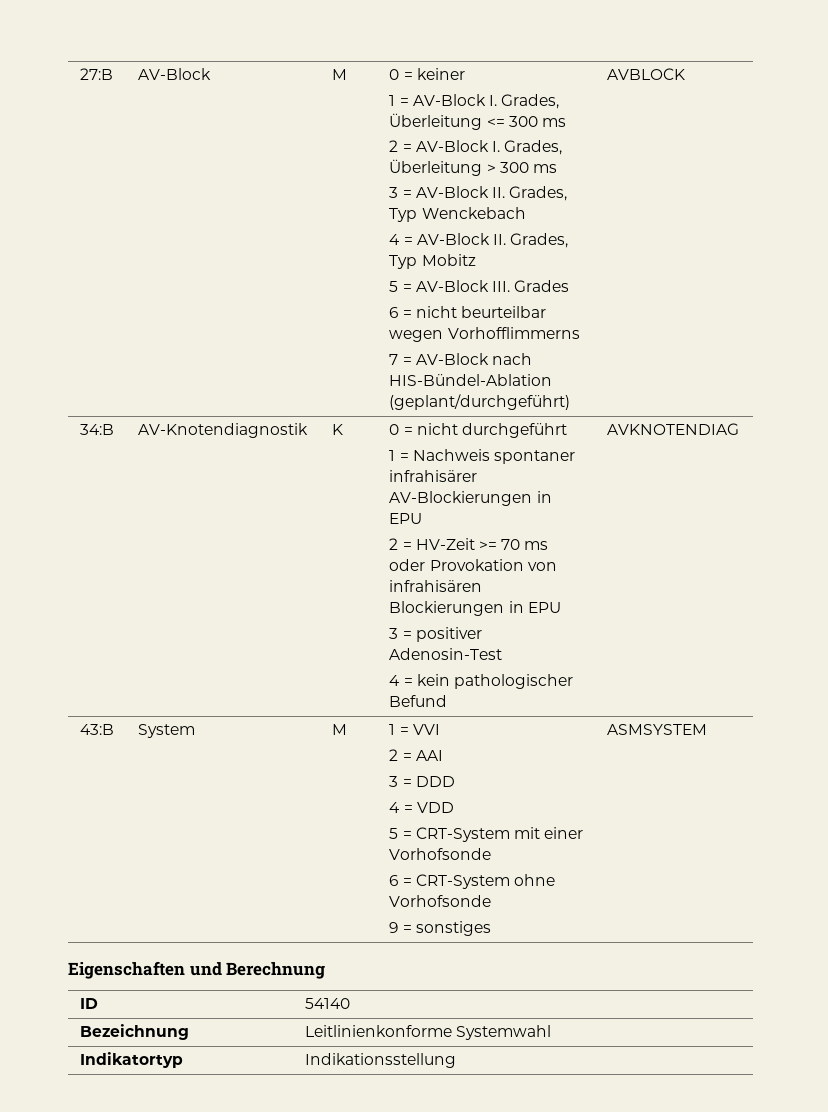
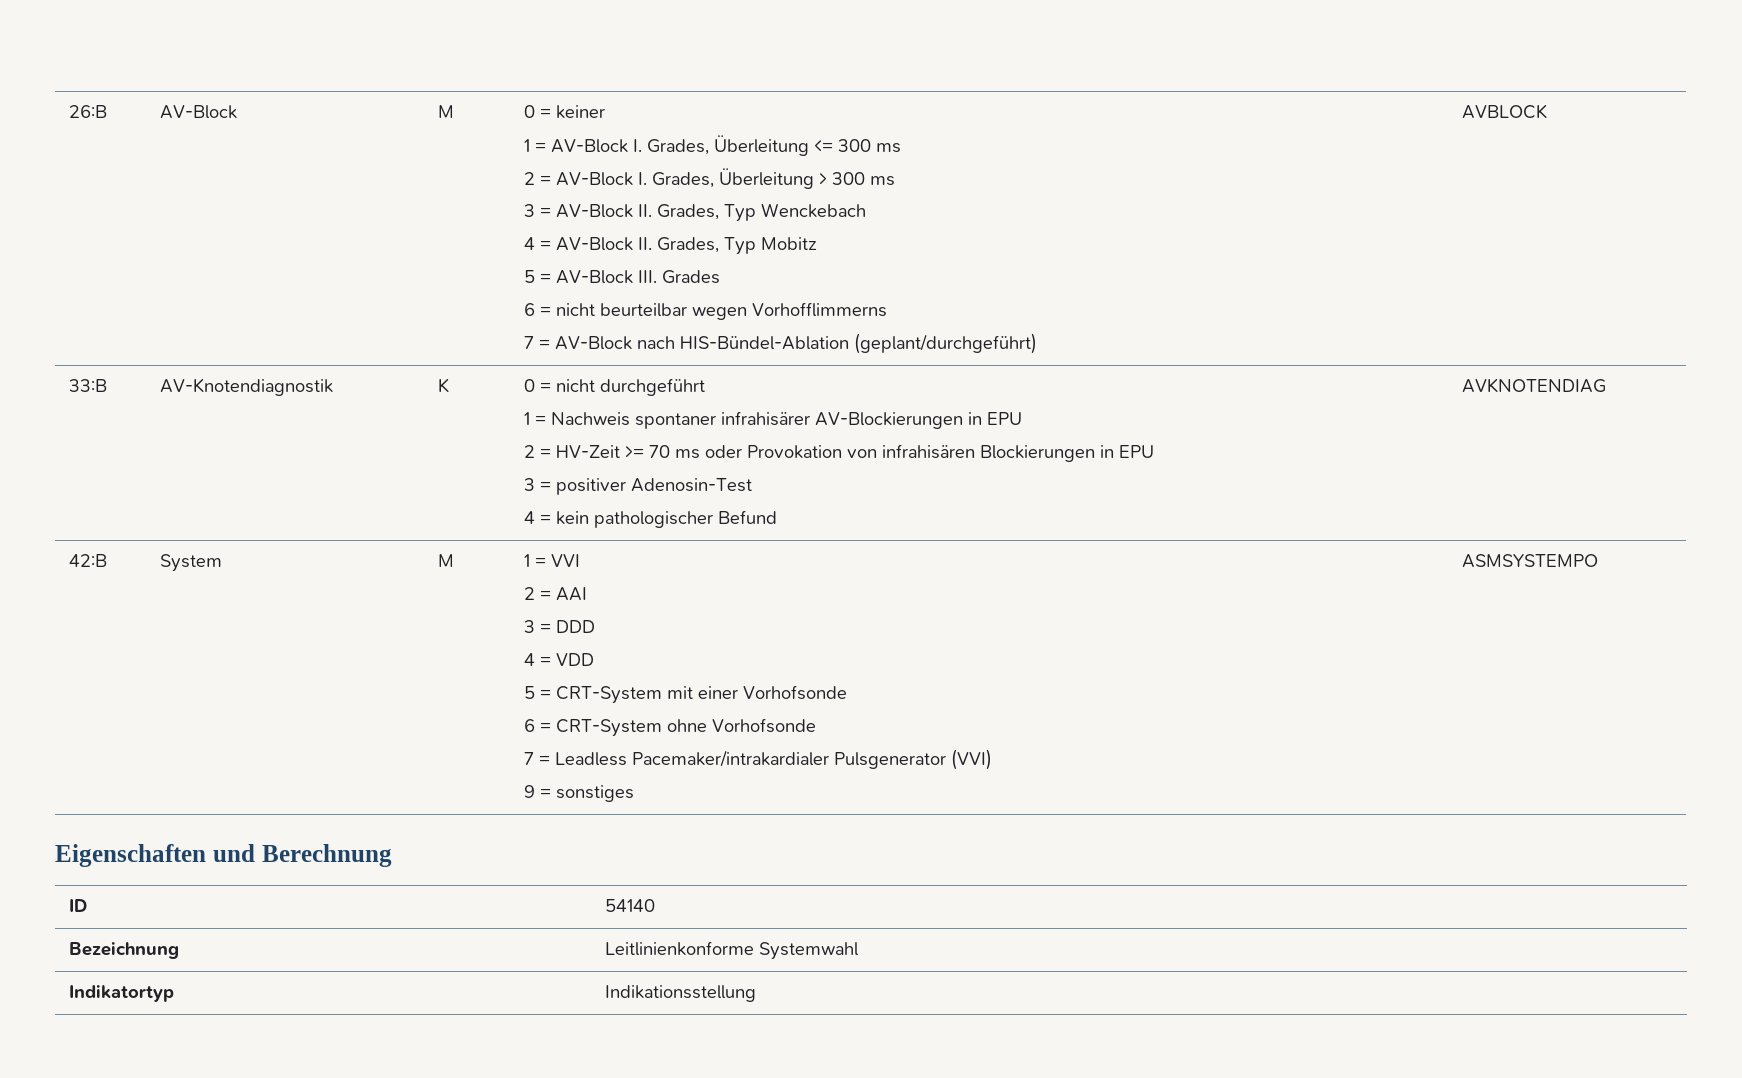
[79,68,113,80] 27:B -> [68,105,107,118] 26:B
[79,424,114,435] 34:B -> [68,379,107,392] 33:B
[79,724,114,735] 43:B -> [68,554,107,567] 42:B
(492, 901) none -> [523,749,992,770] // 7 = Leadless Pacemaker/intrakardialer Pulsgenerator (VVI)
[606,724,707,735] ASMSYSTEM -> [1461,554,1598,568] ASMSYSTEMPO

